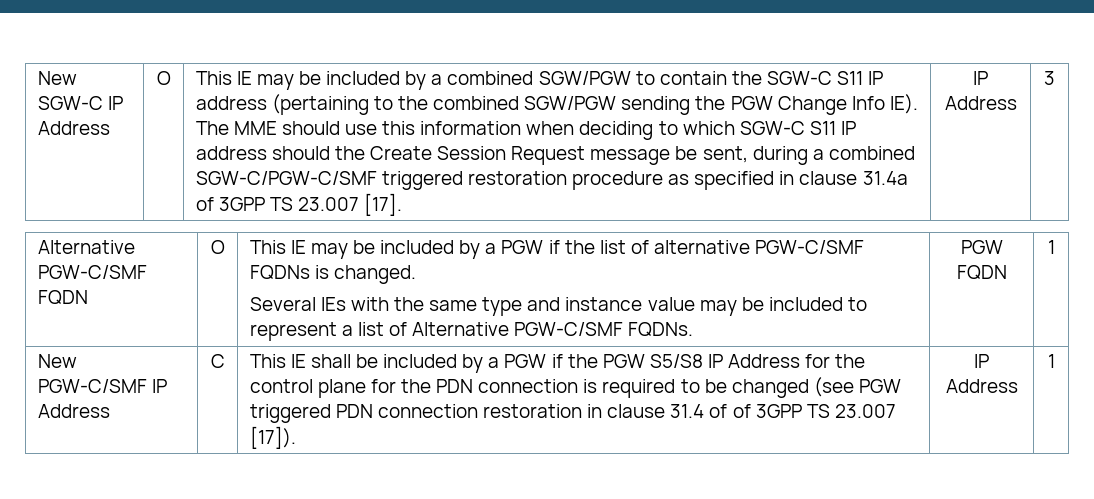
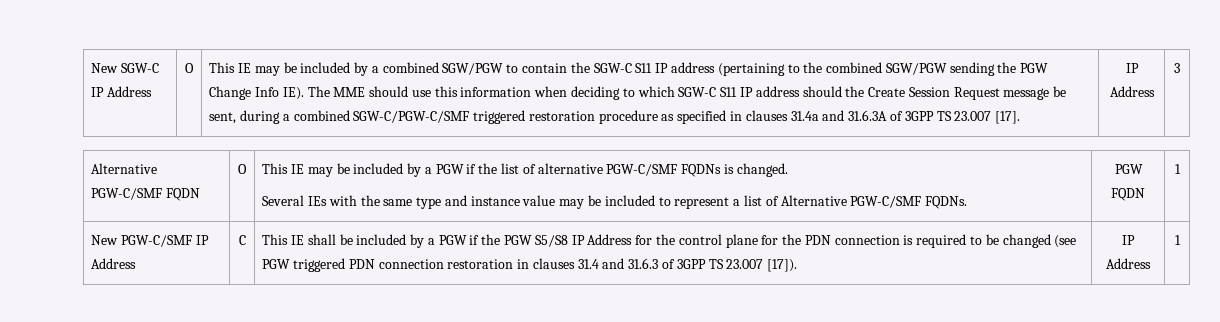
[799,171,908,185] clause 31.4a -> [745,110,888,121] clauses 31.4a and 31.6.3A
[607,404,728,418] clause 31.4 of -> [532,258,659,269] clauses 31.4 and 31.6.3

